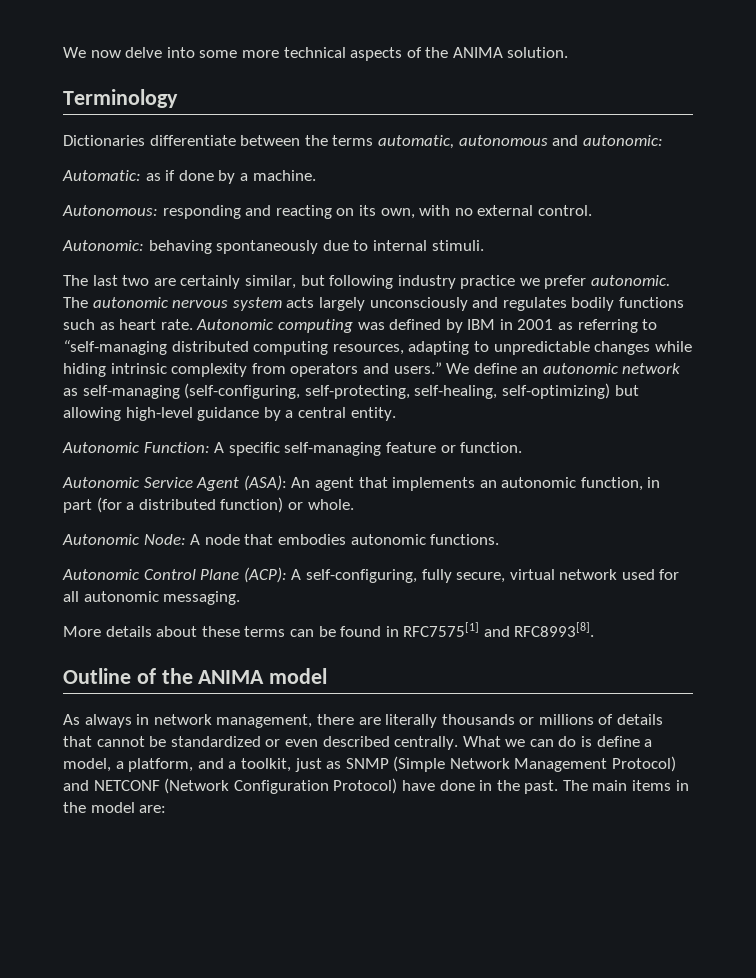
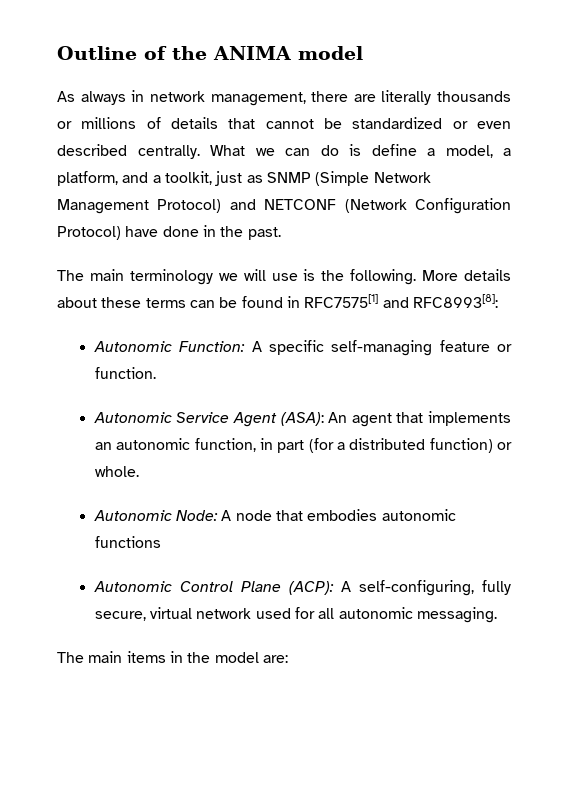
[63,47,569,61] [63,89,178,108] [63,135,663,149] [62,170,316,184] [62,205,592,219] [62,240,484,254] [63,275,671,289] [63,297,684,311] [63,319,658,333] [63,340,692,355] [63,362,681,377] [63,383,639,399] [63,407,396,421] [62,442,523,456] [62,475,661,491] [63,497,354,513] [62,534,500,545] [62,567,680,583] [63,591,241,605] [63,622,595,637] We now delve into some more technical aspects of the ANIMA solution. // Terminology // Dictionaries differentiate between the terms automatic, autonomous and autonomic: // Automatic: as if done by a machine. // Autonomous: responding and reacting on its own, with no external control. // Autonomic: behaving spontaneously due to internal stimuli. // The last two are certainly similar, but following industry practice we prefer autonomic. The autonomic nervous system acts largely unconsciously and regulates bodily functions such as heart rate. Autonomic computing was defined by IBM in 2001 as referring to “self-managing distributed computing resources, adapting to unpredictable changes while hiding intrinsic complexity from operators and users.” We define an autonomic network as self-managing (self-configuring, self-protecting, self-healing, self-optimizing) but allowing high-level guidance by a central entity. // Autonomic Function: A specific self-managing feature or function. // Autonomic Service Agent (ASA): An agent that implements an autonomic function, in part (for a distributed function) or whole. // Autonomic Node: A node that embodies autonomic functions. // Autonomic Control Plane (ACP): A self-configuring, fully secure, virtual network used for all autonomic messaging. // More details about these terms can be found in RFC7575[1] and RFC8993[8]. // -> (57, 53) none
(559, 787) none -> [57,269,511,285] [57,294,498,308] [93,340,513,356] [94,367,156,379] [93,411,512,427] [94,438,513,453] [94,466,139,477] [93,509,456,521] [94,536,161,548] [93,580,511,596] [94,607,498,623] // The main terminology we will use is the following. More details about these terms can be found in RFC7575[1] and RFC8993[8]: // Autonomic Function: A specific self-managing feature or function. // Autonomic Service Agent (ASA): An agent that implements an autonomic function, in part (for a distributed function) or whole. // Autonomic Node: A node that embodies autonomic functions // Autonomic Control Plane (ACP): A self-configuring, fully secure, virtual network used for all autonomic messaging. //

